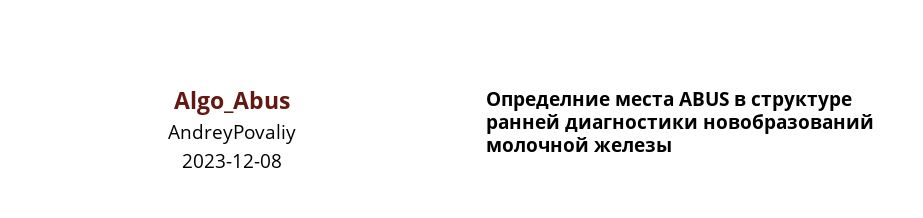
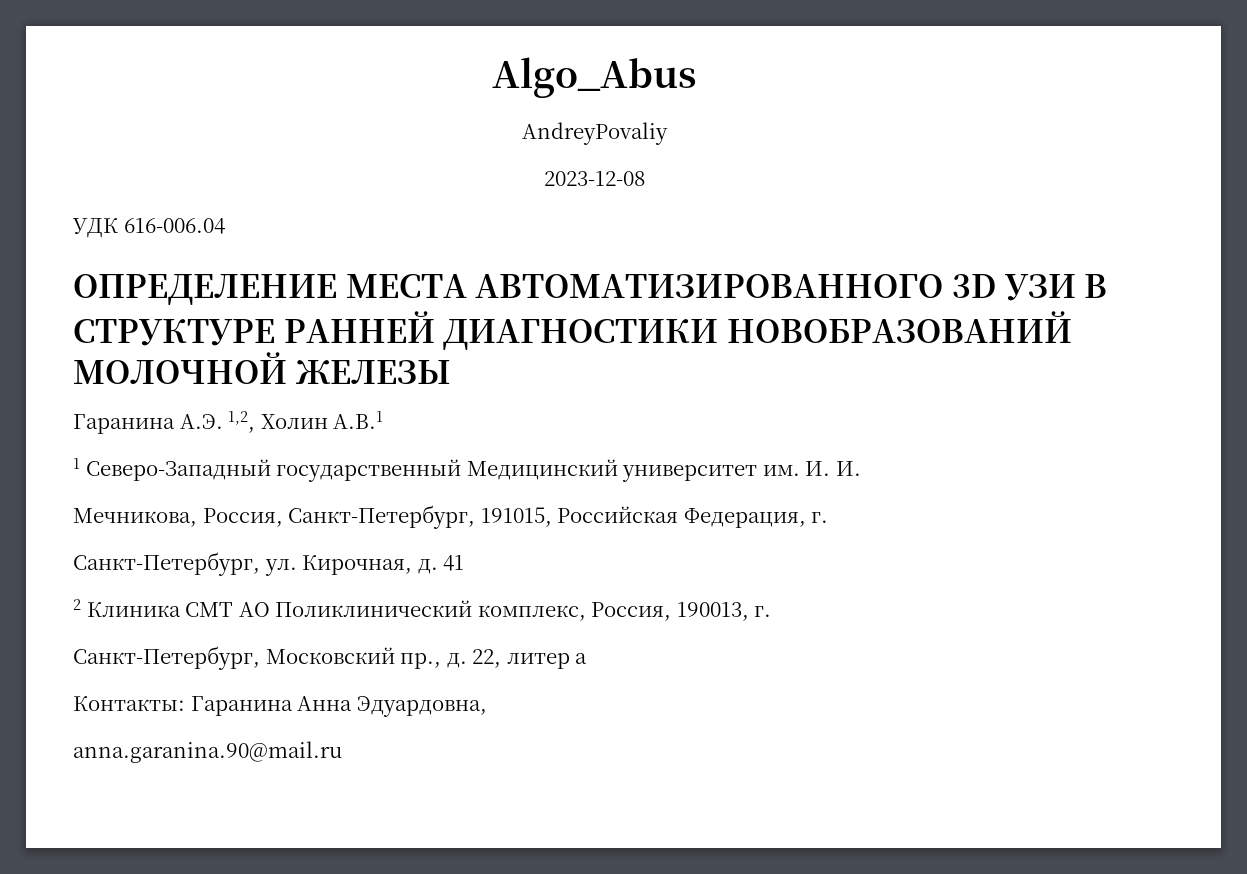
[486,92,852,111] [486,114,874,134] [486,137,672,152] Определние места ABUS в структуре ранней диагностики новобразований молочной железы -> [72,218,225,238] [73,274,1108,305] [73,311,1072,350] [73,352,451,384] [73,411,384,434] [73,458,861,482] [73,505,829,529] [73,552,465,576] [73,599,772,621] [73,646,588,670] [73,696,487,717] [73,741,342,763] УДК 616-006.04 // ОПРЕДЕЛЕНИЕ МЕСТА АВТОМАТИЗИРОВАННОГО 3D УЗИ В СТРУКТУРЕ РАННЕЙ ДИАГНОСТИКИ НОВОБРАЗОВАНИЙ МОЛОЧНОЙ ЖЕЛЕЗЫ // Гаранина А.Э. 1,2, Холин А.В.1 // 1 Северо-Западный государственный Медицинский университет им. И. И. // Мечникова, Россия, Санкт-Петербург, 191015, Российская Федерация, г. // Санкт-Петербург, ул. Кирочная, д. 41 // 2 Клиника СМТ АО Поликлинический комплекс, Россия, 190013, г. // Санкт-Петербург, Московский пр., д. 22, литер а // Контакты: Гаранина Анна Эдуардовна, // anna.garanina.90@mail.ru

